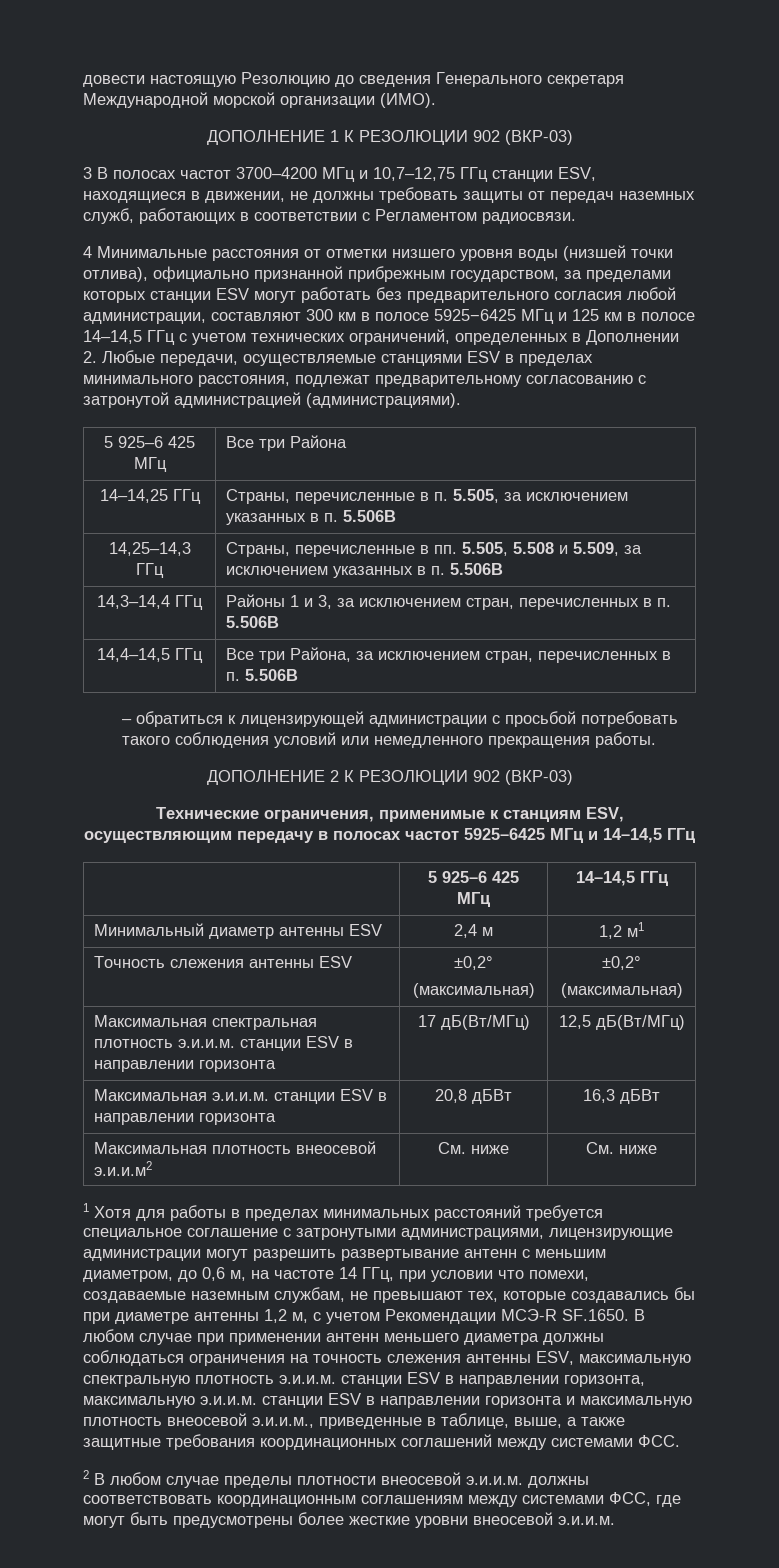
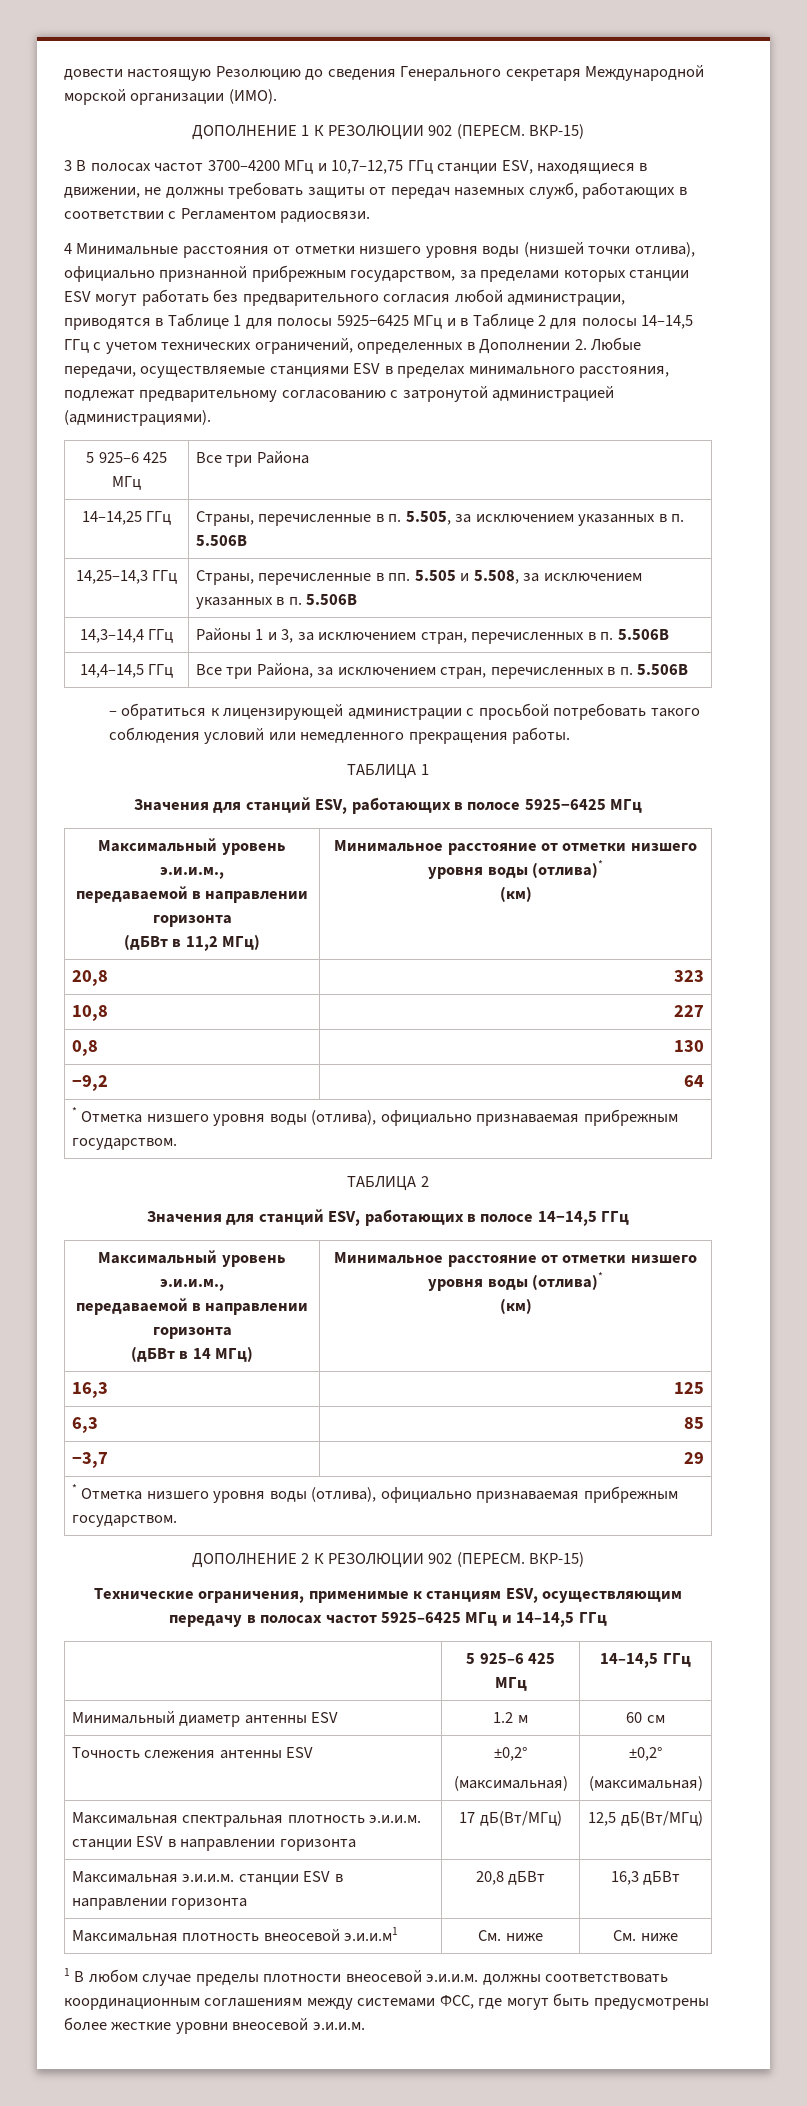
[504,130,573,145] (ВКР-03) -> [456,124,585,139] (ПЕРЕСМ. ВКР-15)
[211,309,695,324] составляют 300 км в полосе 5925−6425 МГц и 125 км в полосе -> [64,313,637,330] приводятся в Таблице 1 для полосы 5925−6425 МГц и в Таблице 2 для полосы
[462,542,620,556] 5.505, 5.508 и 5.509, -> [414,570,519,584] 5.505 и 5.508,
(656, 740) none -> [347,764,429,779] [133,797,643,814] [98,838,286,855] [160,867,224,879] [75,886,309,903] [152,915,232,927] [123,934,261,951] [334,840,697,855] [428,860,603,879] [499,886,532,902] [71,970,108,986] [674,970,705,982] [71,1005,108,1021] [674,1005,705,1017] [71,1040,98,1056] [674,1040,705,1052] [71,1075,108,1091] [684,1075,705,1087] [71,1107,678,1126] [71,1138,177,1150] [347,1176,429,1191] [146,1209,630,1226] [98,1250,286,1267] [160,1279,224,1291] [75,1298,309,1315] [152,1327,232,1339] [130,1346,254,1362] [334,1252,697,1267] [428,1272,603,1291] [499,1298,532,1314] [71,1382,108,1398] [674,1382,705,1394] [71,1417,98,1433] [684,1417,705,1429] [71,1452,108,1468] [684,1452,705,1464] [71,1484,678,1503] [71,1515,177,1527] // ТАБЛИЦА 1 // Значения для станций ESV, работающих в полосе 5925−6425 МГц // Максимальный уровень э.и.и.м., // передаваемой в направлении горизонта // (дБВт в 11,2 МГц) | Минимальное расстояние от отметки низшего уровня воды (отлива)* // (км) // 20,8 | 323 // 10,8 | 227 // 0,8 | 130 // −9,2 | 64 // * Отметка низшего уровня воды (отлива), официально признаваемая прибрежным государством. // ТАБЛИЦА 2 // Значения для станций ESV, работающих в полосе 14−14,5 ГГц // Максимальный уровень э.и.и.м., // передаваемой в направлении горизонта // (дБВт в 14 МГц) | Минимальное расстояние от отметки низшего уровня воды (отлива)* // (км) // 16,3 | 125 // 6,3 | 85 // −3,7 | 29 // * Отметка низшего уровня воды (отлива), официально признаваемая прибрежным государством.
[504,770,573,785] (ВКР-03) -> [456,1552,585,1567] (ПЕРЕСМ. ВКР-15)
[454,924,477,938] 2,4 -> [493,1712,514,1723] 1.2
[599,922,644,939] 1,2 м1 -> [626,1712,665,1723] 60 см
[94,1161,153,1176] э.и.и.м2 -> [344,1927,399,1941] э.и.и.м1
[94,1205,603,1221] [83,1228,673,1240] [83,1249,606,1261] [83,1267,589,1282] [83,1287,695,1303] [83,1309,645,1324] [83,1329,604,1345] [83,1350,691,1366] [83,1372,645,1387] [83,1393,692,1408] [83,1413,625,1429] [83,1434,680,1450] [83,1470,89,1479] Хотя для работы в пределах минимальных расстояний требуется специальное соглашение с затронутыми администрациями, лицензирующие администрации могут разрешить развертывание антенн с меньшим диаметром, до 0,6 м, на частоте 14 ГГц, при условии что помехи, создаваемые наземным службам, не превышают тех, которые создавались бы при диаметре антенны 1,2 м, с учетом Рекомендации МСЭ-R SF.1650. В любом случае при применении антенн меньшего диаметра должны соблюдаться ограничения на точность слежения антенны ESV, максимальную спектральную плотность э.и.и.м. станции ESV в направлении горизонта, максимальную э.и.и.м. станции ESV в направлении горизонта и максимальную плотность внеосевой э.и.и.м., приведенные в таблице, выше, а также защитные требования координационных соглашений между системами ФСС. // 2 -> (70, 1972) none

